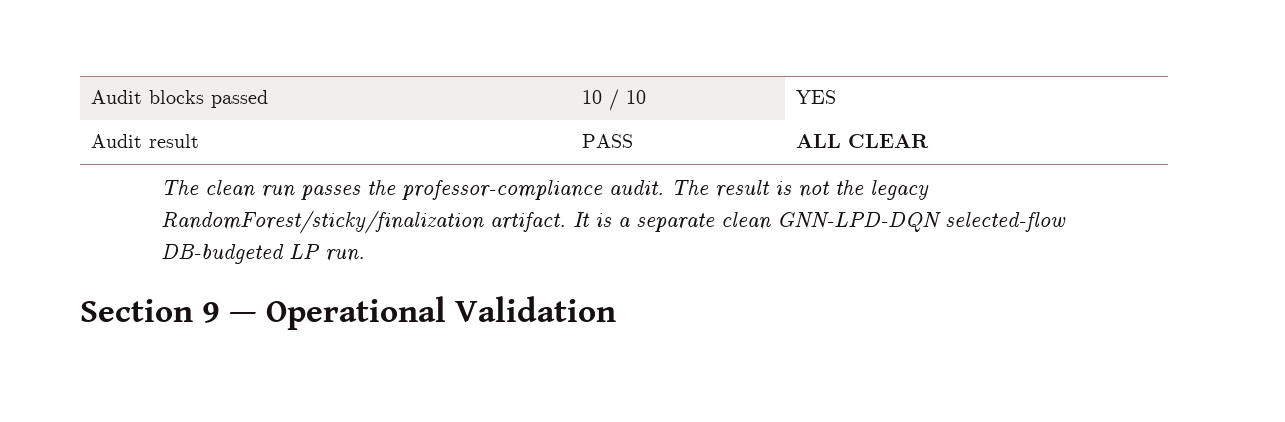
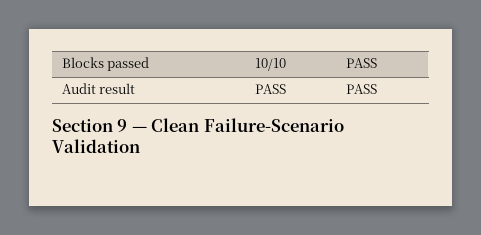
[91,90,205,104] Audit blocks -> [61,57,104,68] Blocks
[582,89,647,111] [796,90,837,104] 10 / 10 | YES -> [254,58,286,71] [345,58,377,68] 10/10 | PASS
[796,134,930,148] [161,180,930,200] [161,210,1067,234] [161,244,366,264] ALL CLEAR // The clean run passes the professor-compliance audit. The result is not the legacy RandomForest/sticky/finalization artifact. It is a separate clean GNN-LPD-DQN selected-flow DB-budgeted LP run. -> [345,84,377,94] PASS
[266,296,447,330] Operational -> [151,118,344,132] Clean Failure-Scenario

